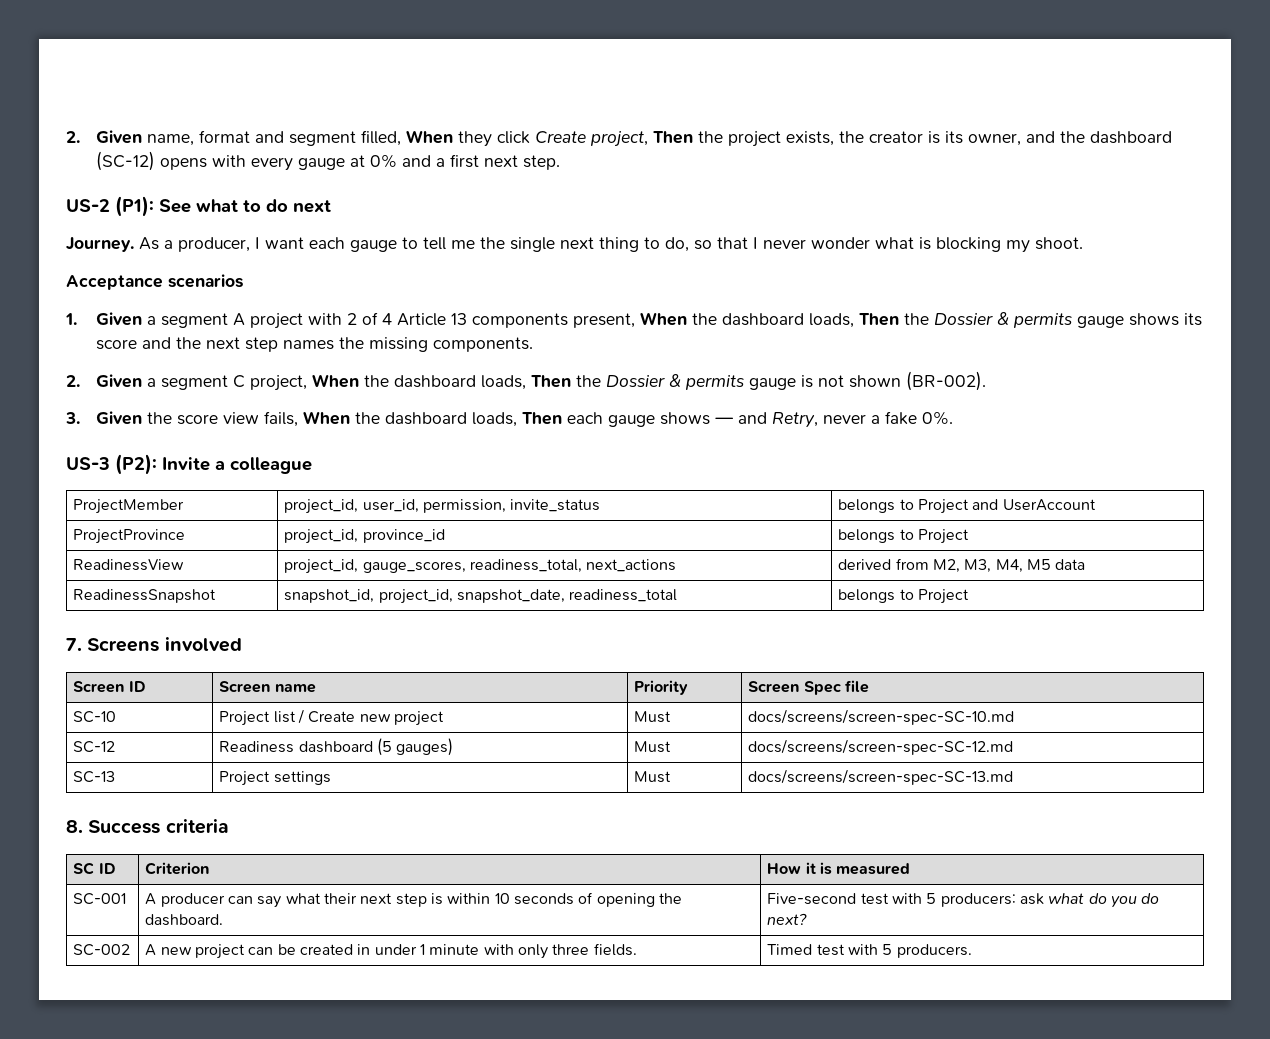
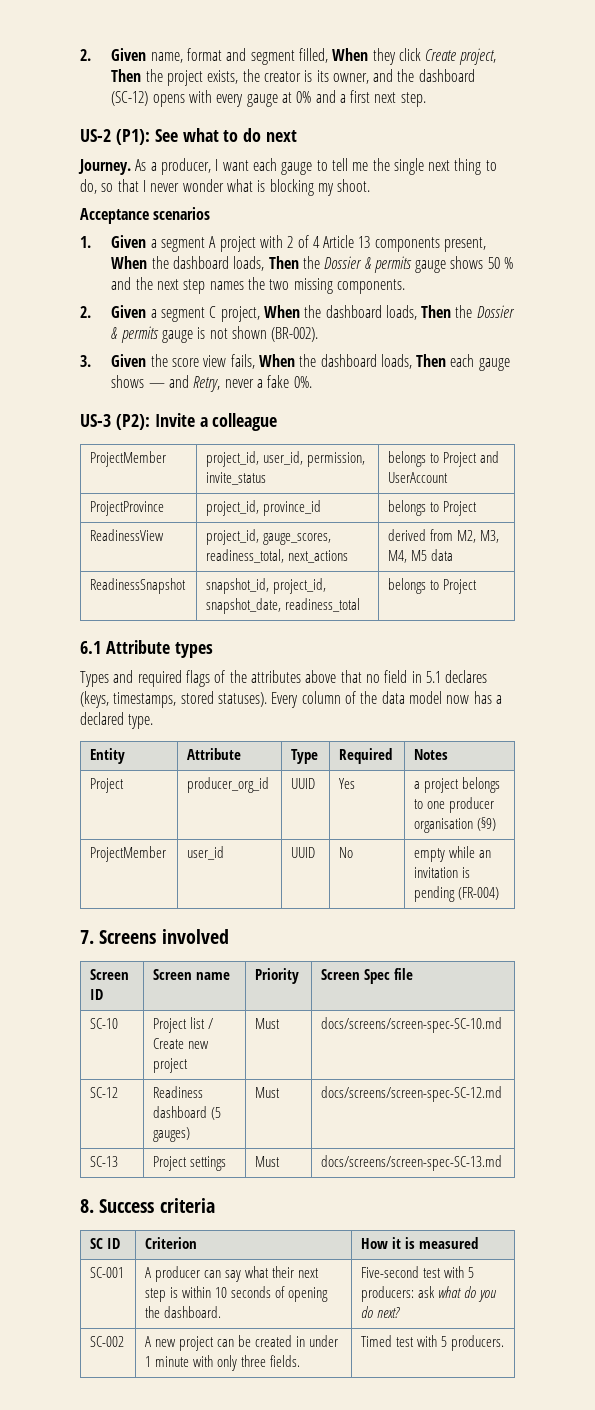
[1183,313,1202,326] [95,339,137,350] its score -> [487,257,514,269] 50 %
(364, 343) none -> [269,279,290,290] two
(970, 596) none -> [80,640,213,658] [80,670,488,687] [80,691,502,708] [80,712,154,729] [90,748,126,764] [187,748,242,760] [291,749,319,764] [339,748,393,764] [414,749,449,760] [90,778,125,793] [187,777,270,793] [291,778,316,789] [339,778,356,789] [414,777,501,793] [414,797,495,813] [414,817,497,833] [90,846,167,862] [187,846,225,860] [291,847,316,858] [339,847,354,858] [414,846,492,862] [414,867,471,878] [414,886,500,902] // 6.1 Attribute types // Types and required flags of the attributes above that no field in 5.1 declares (keys, timestamps, stored statuses). Every column of the data model now has a declared type. // Entity | Attribute | Type | Required | Notes // Project | producer_org_id | UUID | Yes | a project belongs to one producer organisation (§9) // ProjectMember | user_id | UUID | No | empty while an invitation is pending (FR-004)

